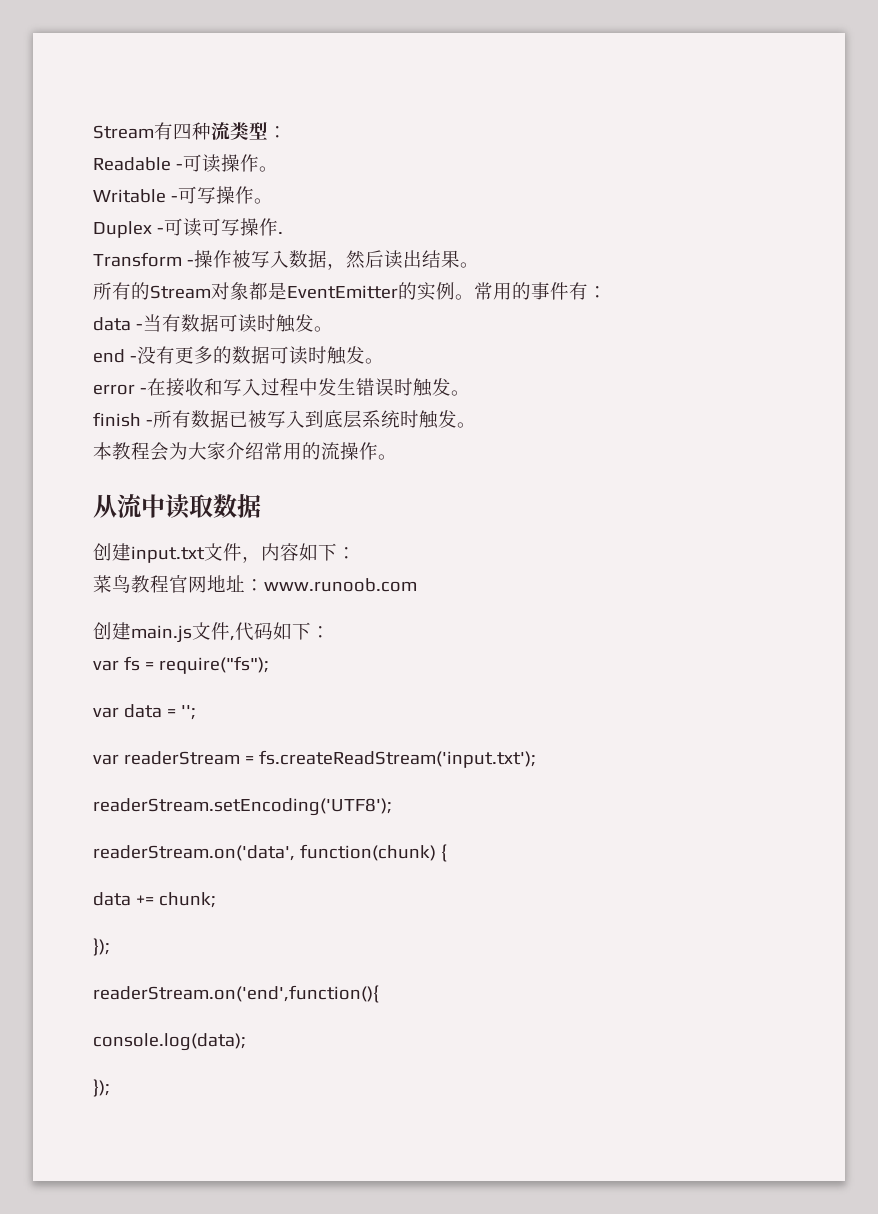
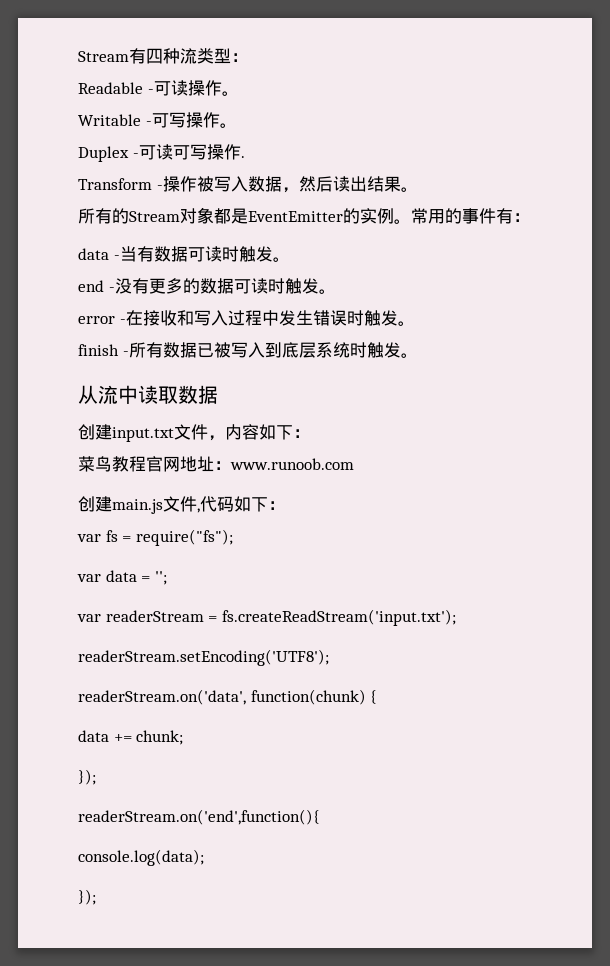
[93,442,397,461] // 本教程会为大家介绍常用的流操作。 -> (418, 355) none

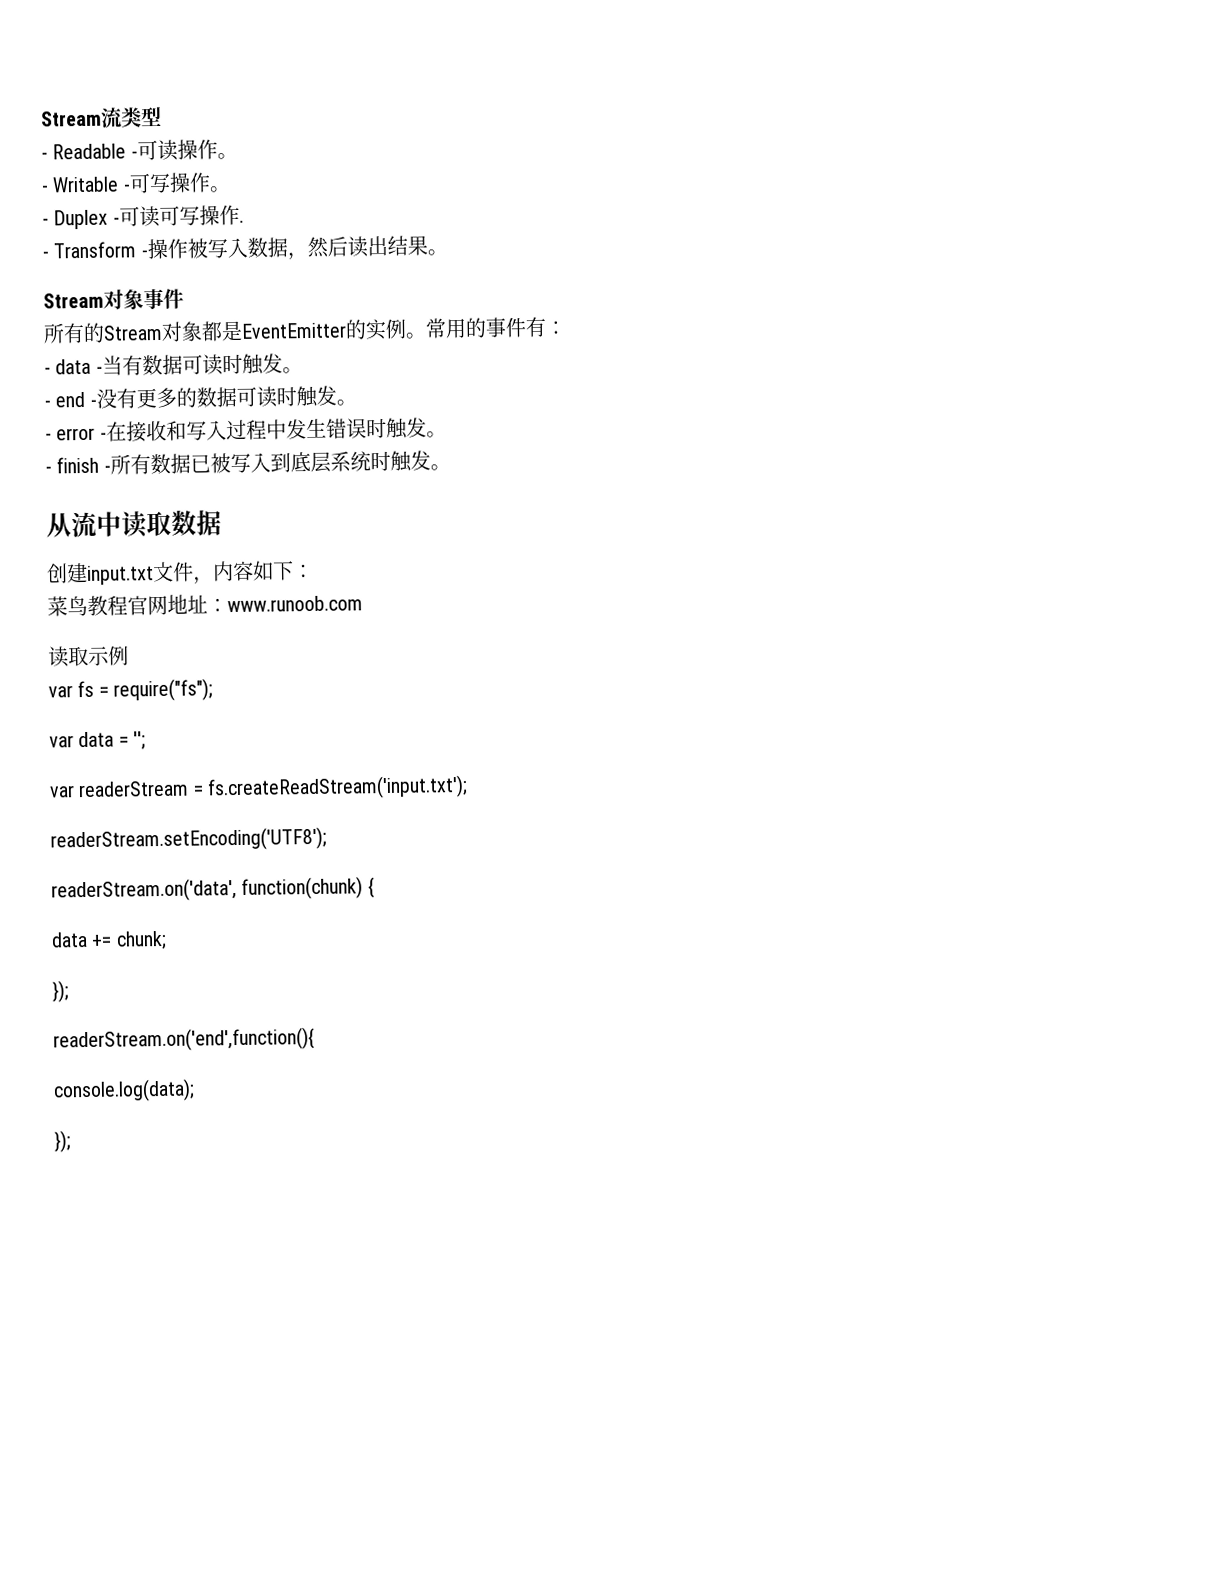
[78,48,180,64] Stream有四种 -> [40,110,102,127] Stream
[231,53,248,62] ： // -> [41,152,48,160] // -
(239, 93) none -> [41,185,49,193] -
(237, 125) none -> [42,218,49,226] -
(245, 157) none -> [42,251,49,259] -
(418, 189) none -> [43,288,184,310] // Stream对象事件
(530, 217) none -> [44,367,51,375] -
(290, 259) none -> [44,400,51,408] -
(336, 291) none -> [45,433,52,441] -
(415, 323) none -> [45,466,52,474] -
[78,496,285,514] 创建main.js文件,代码如下： -> [48,645,129,668] 读取示例

